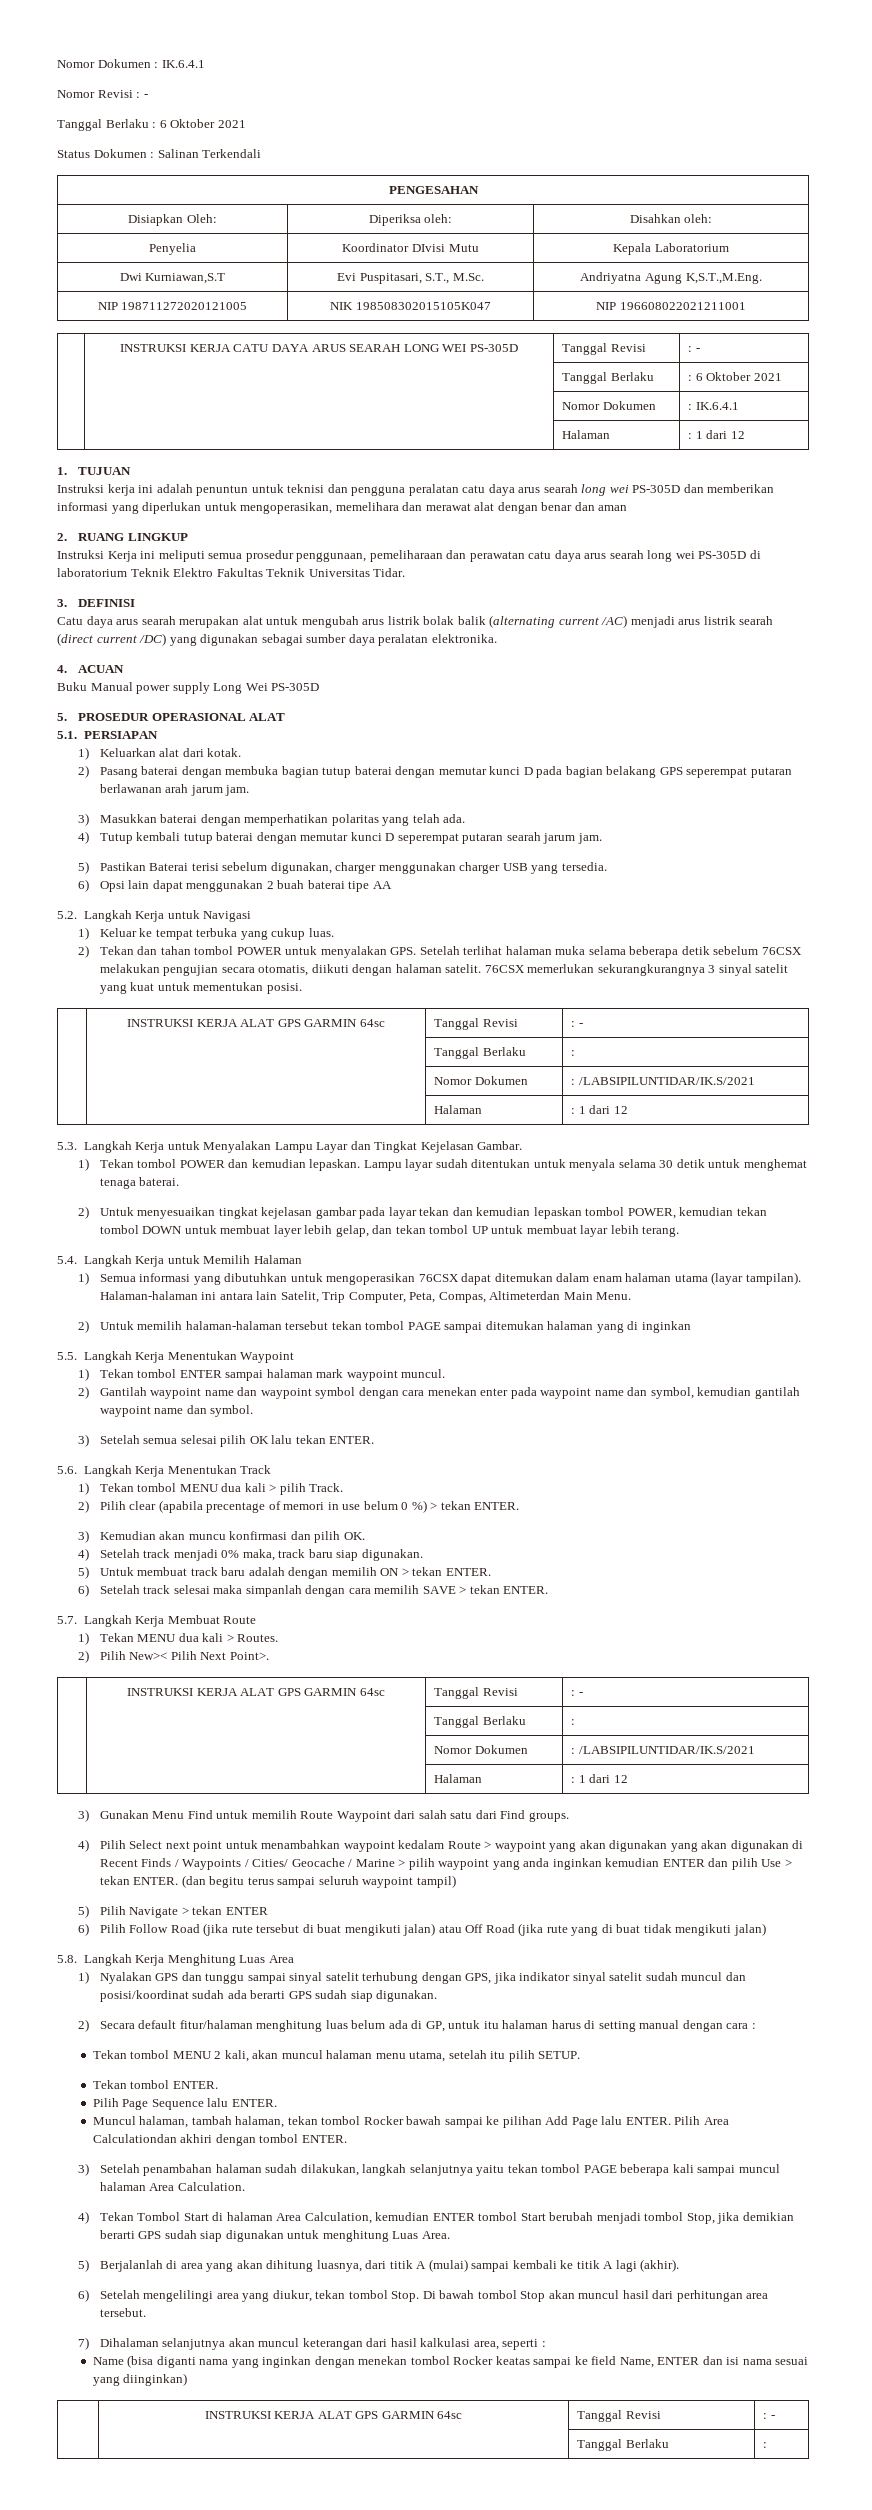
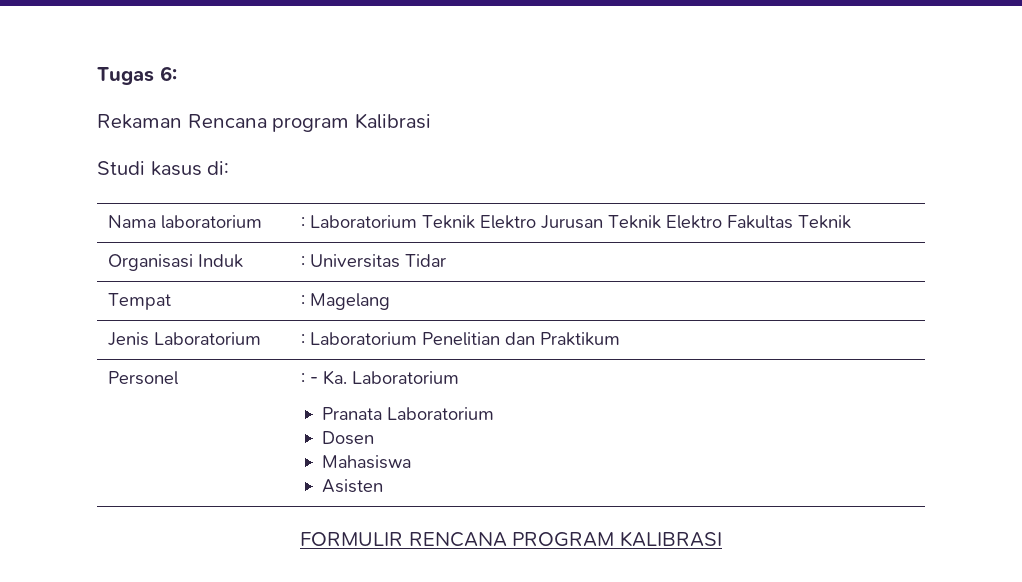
[57,59,205,68] [57,90,148,98] [57,119,246,131] [57,149,262,158] [388,186,479,194] [128,214,217,226] [368,214,453,226] [629,214,713,223] [149,243,196,255] [342,243,479,252] [613,243,729,255] [119,273,226,284] [337,273,484,284] [580,272,762,284] [97,302,248,310] [330,302,491,310] [596,302,746,310] [120,344,518,352] [562,343,646,355] [688,346,700,352] [562,372,654,384] [688,372,782,381] [562,401,656,410] [688,402,739,410] [562,430,611,439] [688,430,745,439] [57,467,132,475] [57,484,775,496] [57,502,628,514] [57,533,188,541] [57,550,761,562] [57,568,406,577] [57,599,136,607] [57,615,774,628] [57,633,497,646] [57,665,125,673] [57,682,320,694] [57,713,286,721] [57,731,158,739] [78,747,242,760] [78,765,792,778] [99,784,250,796] [78,813,466,826] [78,831,602,844] [78,861,607,874] [78,879,392,892] [57,910,252,922] [78,927,334,940] [78,945,802,958] [99,964,789,976] [99,982,302,994] [127,1019,385,1027] [434,1018,518,1030] [571,1021,583,1027] [434,1047,526,1059] [571,1050,576,1056] [434,1076,528,1085] [571,1077,755,1085] [434,1105,483,1114] [571,1105,628,1114] [57,1141,523,1153] [78,1158,807,1171] [99,1177,180,1189] [78,1206,767,1219] [99,1225,680,1237] [57,1255,302,1267] [78,1272,801,1285] [99,1291,632,1303] [78,1320,691,1333] [57,1351,295,1363] [78,1368,446,1381] [78,1386,800,1399] [99,1405,254,1417] [78,1434,375,1447] [57,1465,272,1477] [78,1482,344,1495] [78,1500,520,1513] [78,1530,365,1543] [78,1548,423,1561] [78,1566,491,1579] [78,1584,549,1597] [57,1615,257,1627] [78,1632,279,1645] [78,1650,269,1663] [127,1688,385,1696] [434,1687,518,1699] [571,1690,583,1696] [434,1716,526,1728] [571,1719,576,1725] [434,1745,528,1754] [571,1746,755,1754] [434,1774,483,1783] [571,1774,628,1783] [78,1809,569,1822] [78,1839,804,1852] [99,1858,792,1870] [99,1875,456,1888] [78,1905,268,1918] [78,1923,766,1936] [57,1954,294,1966] [78,1971,746,1984] [99,1990,438,2002] [78,2019,756,2032] [92,2050,581,2062] [92,2080,218,2089] [92,2098,277,2110] [92,2116,729,2128] [92,2134,347,2146] [78,2163,780,2176] [99,2182,245,2191] [78,2211,794,2224] [99,2230,450,2242] [78,2259,680,2272] [78,2289,769,2302] [99,2308,146,2317] [78,2337,546,2350] [92,2355,809,2368] [92,2373,188,2386] [204,2411,463,2419] [577,2410,661,2422] [763,2413,775,2419] [577,2439,669,2451] [763,2442,768,2448] Nomor Dokumen : IK.6.4.1 // Nomor Revisi : - // Tanggal Berlaku : 6 Oktober 2021 // Status Dokumen : Salinan Terkendali // PENGESAHAN // Disiapkan Oleh: | Diperiksa oleh: | Disahkan oleh: // Penyelia | Koordinator DIvisi Mutu | Kepala Laboratorium // Dwi Kurniawan,S.T | Evi Puspitasari, S.T., M.Sc. | Andriyatna Agung K,S.T.,M.Eng. // NIP 198711272020121005 | NIK 198508302015105K047 | NIP 196608022021211001 // | INSTRUKSI KERJA CATU DAYA ARUS SEARAH LONG WEI PS-305D | Tanggal Revisi | : - // | | Tanggal Berlaku | : 6 Oktober 2021 // | | Nomor Dokumen | : IK.6.4.1 // | | Halaman | : 1 dari 12 // 1. TUJUAN // Instruksi kerja ini adalah penuntun untuk teknisi dan pengguna peralatan catu daya arus searah long wei PS-305D dan memberikan informasi yang diperlukan untuk mengoperasikan, memelihara dan merawat alat dengan benar dan aman // 2. RUANG LINGKUP // Instruksi Kerja ini meliputi semua prosedur penggunaan, pemeliharaan dan perawatan catu daya arus searah long wei PS-305D di laboratorium Teknik Elektro Fakultas Teknik Universitas Tidar. // 3. DEFINISI // Catu daya arus searah merupakan alat untuk mengubah arus listrik bolak balik (alternating current /AC) menjadi arus listrik searah (direct current /DC) yang digunakan sebagai sumber daya peralatan elektronika. // 4. ACUAN // Buku Manual power supply Long Wei PS-305D // 5. PROSEDUR OPERASIONAL ALAT // 5.1. PERSIAPAN // 1) Keluarkan alat dari kotak. // 2) Pasang baterai dengan membuka bagian tutup baterai dengan memutar kunci D pada bagian belakang GPS seperempat putaran berlawanan arah jarum jam. // 3) Masukkan baterai dengan memperhatikan polaritas yang telah ada. // 4) Tutup kembali tutup baterai dengan memutar kunci D seperempat putaran searah jarum jam. // 5) Pastikan Baterai terisi sebelum digunakan, charger menggunakan charger USB yang tersedia. // 6) Opsi lain dapat menggunakan 2 buah baterai tipe AA // 5.2. Langkah Kerja untuk Navigasi // 1) Keluar ke tempat terbuka yang cukup luas. // 2) Tekan dan tahan tombol POWER untuk menyalakan GPS. Setelah terlihat halaman muka selama beberapa detik sebelum 76CSX melakukan pengujian secara otomatis, diikuti dengan halaman satelit. 76CSX memerlukan sekurangkurangnya 3 sinyal satelit yang kuat untuk mementukan posisi. // | INSTRUKSI KERJA ALAT GPS GARMIN 64sc | Tanggal Revisi | : - // | | Tanggal Berlaku | : // | | Nomor Dokumen | : /LABSIPILUNTIDAR/IK.S/2021 // | | Halaman | : 1 dari 12 // 5.3. Langkah Kerja untuk Menyalakan Lampu Layar dan Tingkat Kejelasan Gambar. // 1) Tekan tombol POWER dan kemudian lepaskan. Lampu layar sudah ditentukan untuk menyala selama 30 detik untuk menghemat tenaga baterai. // 2) Untuk menyesuaikan tingkat kejelasan gambar pada layar tekan dan kemudian lepaskan tombol POWER, kemudian tekan tombol DOWN untuk membuat layer lebih gelap, dan tekan tombol UP untuk membuat layar lebih terang. // 5.4. Langkah Kerja untuk Memilih Halaman // 1) Semua informasi yang dibutuhkan untuk mengoperasikan 76CSX dapat ditemukan dalam enam halaman utama (layar tampilan). Halaman-halaman ini antara lain Satelit, Trip Computer, Peta, Compas, Altimeterdan Main Menu. // 2) Untuk memilih halaman-halaman tersebut tekan tombol PAGE sampai ditemukan halaman yang di inginkan // 5.5. Langkah Kerja Menentukan Waypoint // 1) Tekan tombol ENTER sampai halaman mark waypoint muncul. // 2) Gantilah waypoint name dan waypoint symbol dengan cara menekan enter pada waypoint name dan symbol, kemudian gantilah waypoint name dan symbol. // 3) Setelah semua selesai pilih OK lalu tekan ENTER. // 5.6. Langkah Kerja Menentukan Track // 1) Tekan tombol MENU dua kali > pilih Track. // 2) Pilih clear (apabila precentage of memori in use belum 0 %) > tekan ENTER. // 3) Kemudian akan muncu konfirmasi dan pilih OK. // 4) Setelah track menjadi 0% maka, track baru siap digunakan. // 5) Untuk membuat track baru adalah dengan memilih ON > tekan ENTER. // 6) Setelah track selesai maka simpanlah dengan cara memilih SAVE > tekan ENTER. // 5.7. Langkah Kerja Membuat Route // 1) Tekan MENU dua kali > Routes. // 2) Pilih New>< Pilih Next Point>. // | INSTRUKSI KERJA ALAT GPS GARMIN 64sc | Tanggal Revisi | : - // | | Tanggal Berlaku | : // | | Nomor Dokumen | : /LABSIPILUNTIDAR/IK.S/2021 // | | Halaman | : 1 dari 12 // 3) Gunakan Menu Find untuk memilih Route Waypoint dari salah satu dari Find groups. // 4) Pilih Select next point untuk menambahkan waypoint kedalam Route > waypoint yang akan digunakan yang akan digunakan di Recent Finds / Waypoints / Cities/ Geocache / Marine > pilih waypoint yang anda inginkan kemudian ENTER dan pilih Use > tekan ENTER. (dan begitu terus sampai seluruh waypoint tampil) // 5) Pilih Navigate > tekan ENTER // 6) Pilih Follow Road (jika rute tersebut di buat mengikuti jalan) atau Off Road (jika rute yang di buat tidak mengikuti jalan) // 5.8. Langkah Kerja Menghitung Luas Area // 1) Nyalakan GPS dan tunggu sampai sinyal satelit terhubung dengan GPS, jika indikator sinyal satelit sudah muncul dan posisi/koordinat sudah ada berarti GPS sudah siap digunakan. // 2) Secara default fitur/halaman menghitung luas belum ada di GP, untuk itu halaman harus di setting manual dengan cara : // Tekan tombol MENU 2 kali, akan muncul halaman menu utama, setelah itu pilih SETUP. // Tekan tombol ENTER. // Pilih Page Sequence lalu ENTER. // Muncul halaman, tambah halaman, tekan tombol Rocker bawah sampai ke pilihan Add Page lalu ENTER. Pilih Area Calculationdan akhiri dengan tombol ENTER. // 3) Setelah penambahan halaman sudah dilakukan, langkah selanjutnya yaitu tekan tombol PAGE beberapa kali sampai muncul halaman Area Calculation. // 4) Tekan Tombol Start di halaman Area Calculation, kemudian ENTER tombol Start berubah menjadi tombol Stop, jika demikian berarti GPS sudah siap digunakan untuk menghitung Luas Area. // 5) Berjalanlah di area yang akan dihitung luasnya, dari titik A (mulai) sampai kembali ke titik A lagi (akhir). // 6) Setelah mengelilingi area yang diukur, tekan tombol Stop. Di bawah tombol Stop akan muncul hasil dari perhitungan area tersebut. // 7) Dihalaman selanjutnya akan muncul keterangan dari hasil kalkulasi area, seperti : // Name (bisa diganti nama yang inginkan dengan menekan tombol Rocker keatas sampai ke field Name, ENTER dan isi nama sesuai yang diinginkan) // | INSTRUKSI KERJA ALAT GPS GARMIN 64sc | Tanggal Revisi | : - // | | Tanggal Berlaku | : -> [97,66,177,85] [97,113,431,132] [97,161,230,176] [108,215,263,229] [301,215,852,229] [108,254,244,271] [301,254,447,268] [108,293,172,310] [301,293,391,310] [108,332,262,346] [301,332,621,346] [108,371,179,385] [301,370,460,385] [321,407,494,420] [321,431,374,445] [321,455,411,469] [321,479,383,493] [300,531,722,547] Tugas 6: // Rekaman Rencana program Kalibrasi // Studi kasus di: // Nama laboratorium | : Laboratorium Teknik Elektro Jurusan Teknik Elektro Fakultas Teknik // Organisasi Induk | : Universitas Tidar // Tempat | : Magelang // Jenis Laboratorium | : Laboratorium Penelitian dan Praktikum // Personel | : - Ka. Laboratorium // Pranata Laboratorium // Dosen // Mahasiswa // Asisten // FORMULIR RENCANA PROGRAM KALIBRASI

